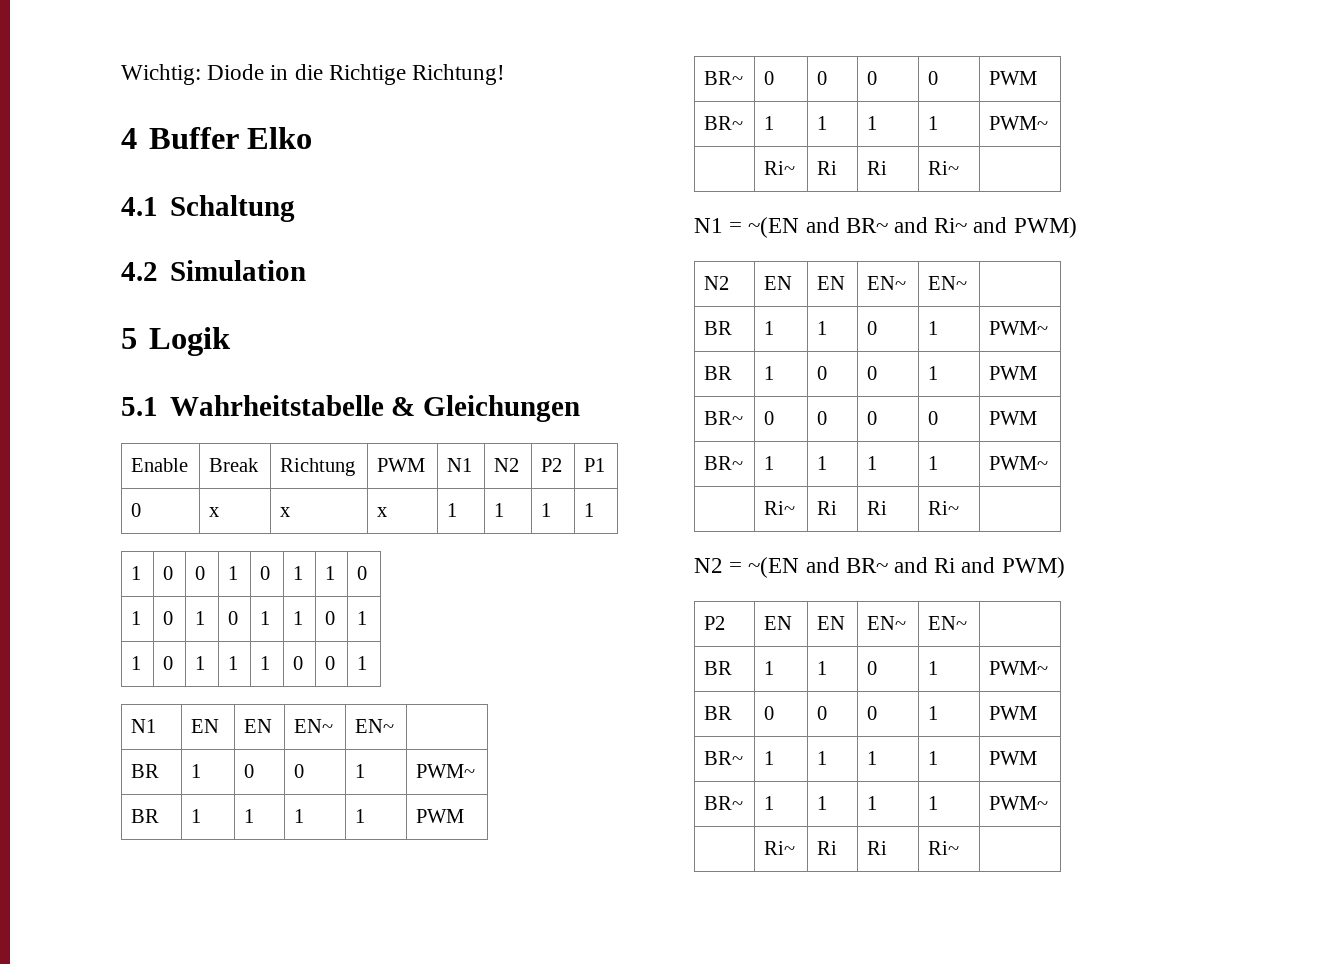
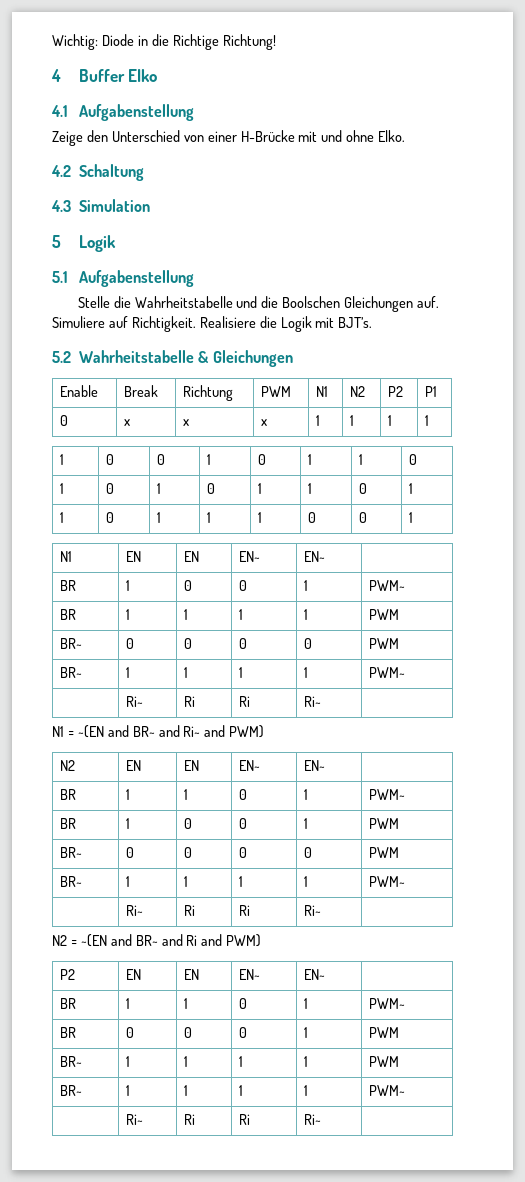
(158, 206) none -> [78,104,194,121] [52,130,406,146] [51,165,71,177] Aufgabenstellung // Zeige den Unterschied von einer H-Brücke mit und ohne Elko. // 4.2
[121,262,158,281] 4.2 -> [51,200,71,212] 4.3
(158, 406) none -> [78,270,194,287] [77,296,440,312] [52,316,373,332] [52,351,71,363] Aufgabenstellung // Stelle die Wahrheitstabelle und die Boolschen Gleichungen auf. Simuliere auf Richtigkeit. Realisiere die Logik mit BJT’s. // 5.2

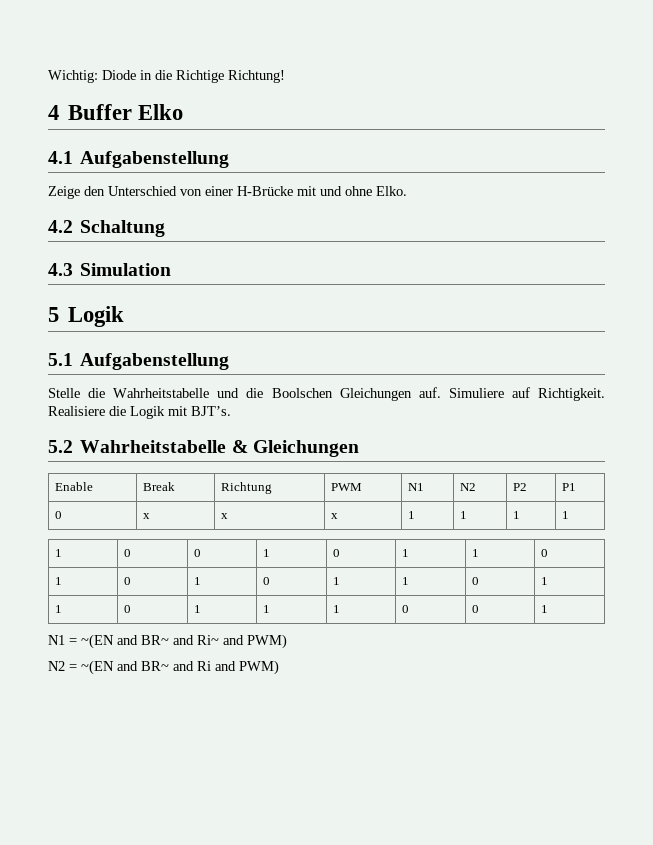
[60,551,73,562] [126,551,142,562] [184,551,200,562] [239,551,261,562] [304,551,326,562] [60,580,77,591] [126,580,131,591] [184,580,193,591] [239,580,248,591] [304,580,309,591] [369,580,406,591] [60,609,77,620] [126,609,131,620] [184,609,189,620] [239,609,244,620] [304,609,309,620] [369,609,400,620] [60,638,83,649] [126,638,135,649] [184,638,193,649] [239,638,248,649] [304,638,313,649] [369,638,400,649] [60,667,83,678] [126,667,131,678] [184,667,189,678] [239,667,244,678] [304,667,309,678] [369,667,406,678] [126,696,144,707] [184,696,196,707] [239,696,251,707] [304,696,322,707] // N1 | EN | EN | EN~ | EN~ | // BR | 1 | 0 | 0 | 1 | PWM~ // BR | 1 | 1 | 1 | 1 | PWM // BR~ | 0 | 0 | 0 | 0 | PWM // BR~ | 1 | 1 | 1 | 1 | PWM~ // | Ri~ | Ri | Ri | Ri~ | -> (549, 609) none
[60,760,76,771] [126,760,142,771] [184,760,200,771] [239,760,261,771] [304,760,326,771] [60,789,77,800] [126,789,131,800] [184,789,189,800] [239,789,248,800] [304,789,309,800] [369,789,406,800] [60,818,77,829] [126,818,131,829] [184,818,193,829] [239,818,248,829] [304,818,309,829] [369,818,400,829] [60,847,83,858] [126,847,135,858] [184,847,193,858] [239,847,248,858] [304,847,313,858] [369,847,400,858] [60,876,83,887] [126,876,131,887] [184,876,189,887] [239,876,244,887] [304,876,309,887] [369,876,406,887] [126,905,144,916] [184,905,196,916] [239,905,251,916] [304,905,322,916] // N2 | EN | EN | EN~ | EN~ | // BR | 1 | 1 | 0 | 1 | PWM~ // BR | 1 | 0 | 0 | 1 | PWM // BR~ | 0 | 0 | 0 | 0 | PWM // BR~ | 1 | 1 | 1 | 1 | PWM~ // | Ri~ | Ri | Ri | Ri~ | -> (287, 641) none
[60,969,76,980] [126,969,142,980] [184,969,200,980] [239,969,261,980] [304,969,326,980] [60,998,77,1009] [126,998,131,1009] [184,998,189,1009] [239,998,248,1009] [304,998,309,1009] [369,998,406,1009] [60,1027,77,1038] [126,1027,135,1038] [184,1027,193,1038] [239,1027,248,1038] [304,1027,309,1038] [369,1027,400,1038] [60,1056,83,1067] [126,1056,131,1067] [184,1056,189,1067] [239,1056,244,1067] [304,1056,309,1067] [369,1056,400,1067] [60,1085,83,1096] [126,1085,131,1096] [184,1085,189,1096] [239,1085,244,1096] [304,1085,309,1096] [369,1085,406,1096] [126,1114,144,1125] [184,1114,196,1125] [239,1114,251,1125] [304,1114,322,1125] // P2 | EN | EN | EN~ | EN~ | // BR | 1 | 1 | 0 | 1 | PWM~ // BR | 0 | 0 | 0 | 1 | PWM // BR~ | 1 | 1 | 1 | 1 | PWM // BR~ | 1 | 1 | 1 | 1 | PWM~ // | Ri~ | Ri | Ri | Ri~ | -> (279, 667) none

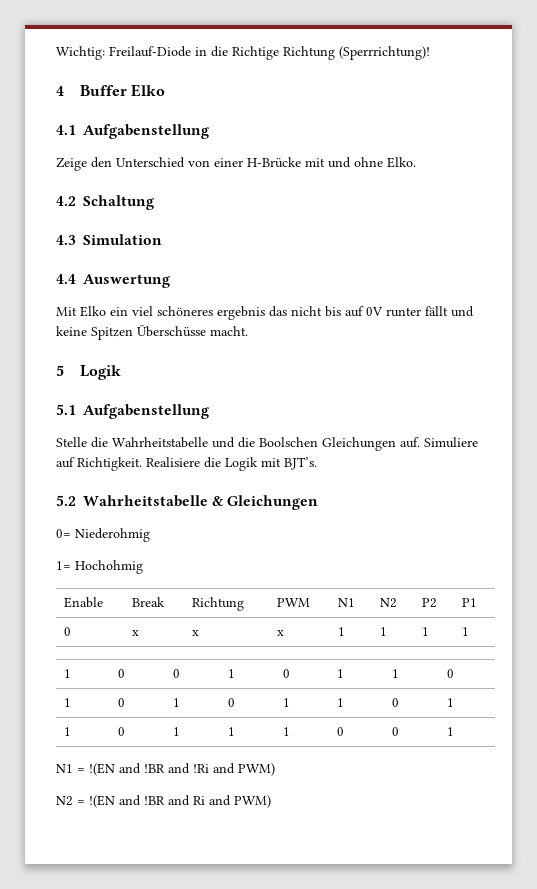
[102,70,136,80] Diode -> [109,46,191,57] Freilauf-Diode
[228,70,285,83] Richtung! -> [283,46,430,60] Richtung (Sperrrichtung)!
(172, 269) none -> [56,274,170,288] [56,306,474,320] [56,325,248,340] // 4.4 Auswertung // Mit Elko ein viel schöneres ergebnis das nicht bis auf 0V runter fällt und keine Spitzen Überschüsse macht.
(359, 448) none -> [56,528,150,542] [56,560,143,574] // 0= Niederohmig // 1= Hochohmig
[81,634,219,649] ~(EN and BR~ and Ri~ -> [89,763,209,776] !(EN and !BR and !Ri
[81,660,169,675] ~(EN and BR~ -> [89,795,165,808] !(EN and !BR

